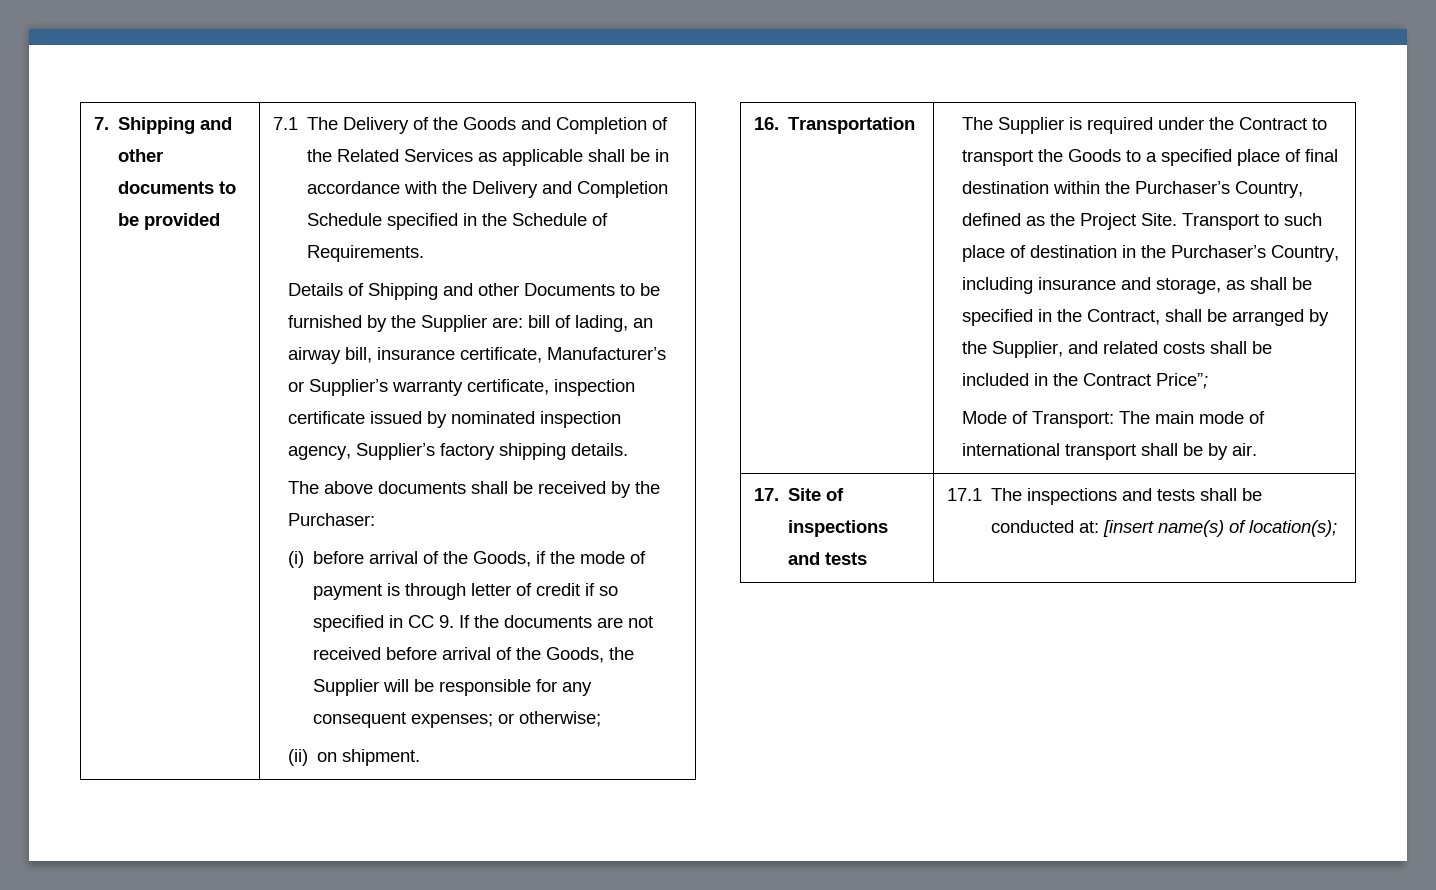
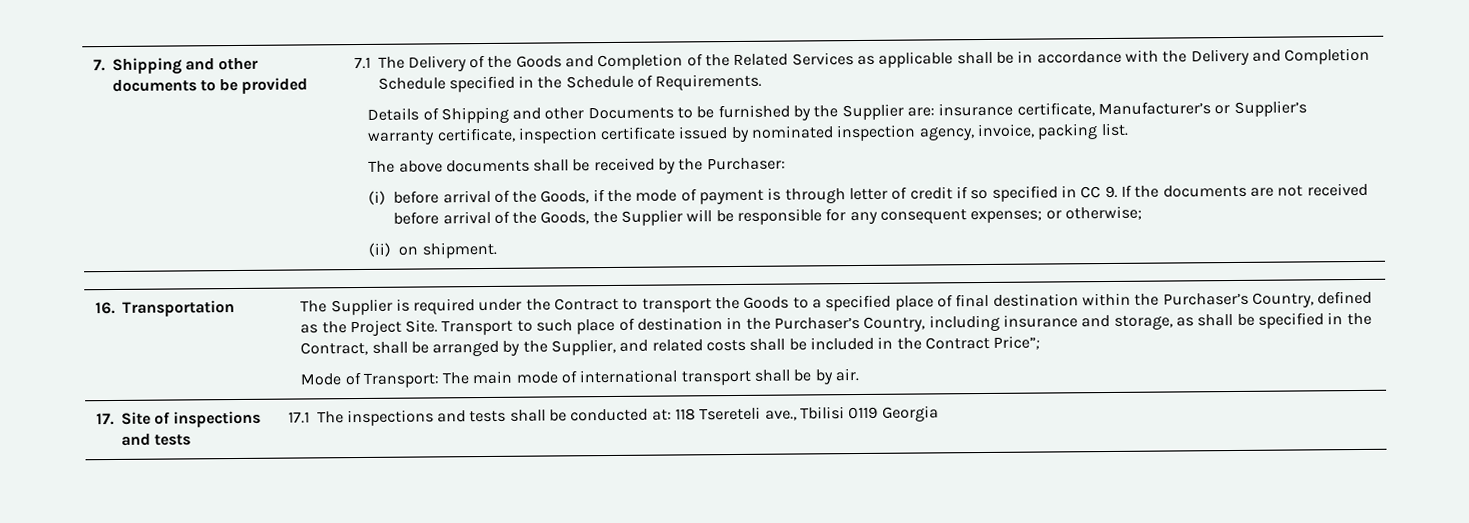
[527,315,653,332] [287,347,372,364] bill of lading, an airway bill, -> (936, 112) none
[355,443,628,460] Supplier’s factory shipping details. -> [977,122,1129,140] invoice, packing list.
[1103,520,1338,537] [insert name(s) of location(s); -> [675,405,939,422] 118 Tsereteli ave., Tbilisi 0119 Georgia

